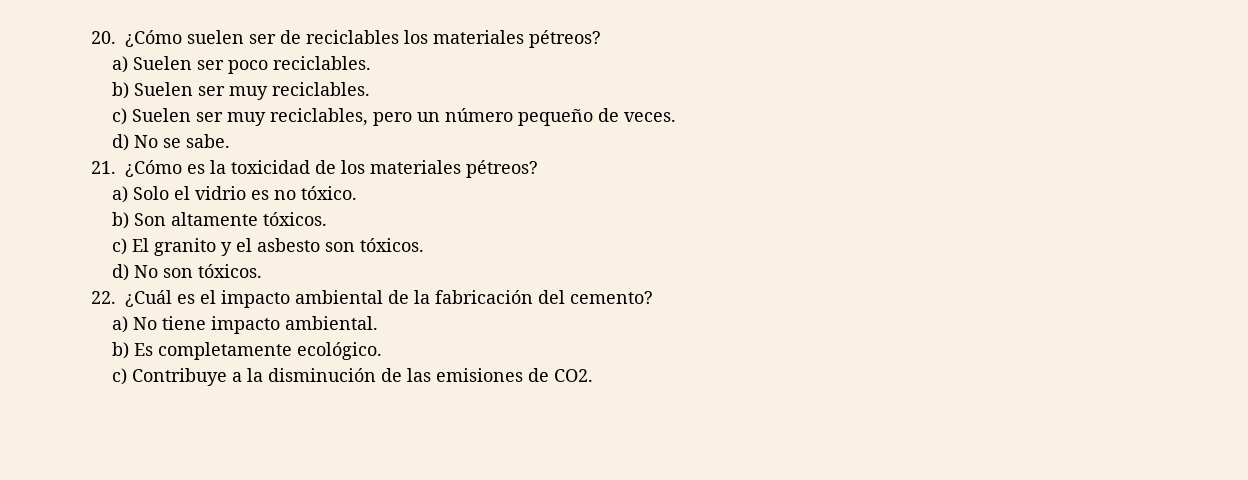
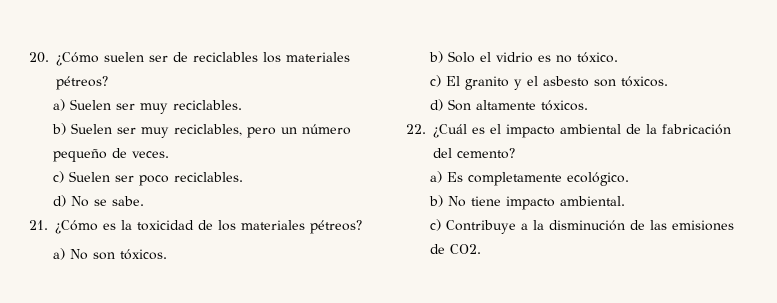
[228,60,269,74] poco -> [139,103,168,114] muy
[272,82,371,96] [112,108,267,126] reciclables. // c) Suelen ser muy -> (169, 132) none
(677, 117) none -> [52,171,243,186] // c) Suelen ser poco reciclables.
(129, 194) none -> [69,249,167,260] [428,51,443,63] No son tóxicos. // b)
[112,212,328,229] // b) Son altamente tóxicos. -> (618, 57) none
[134,265,194,278] No son -> [447,99,536,111] Son altamente
(129, 324) none -> [446,172,629,186] [428,195,443,207] Es completamente ecológico. // b)
[112,342,383,360] // b) Es completamente ecológico. -> (625, 201) none

